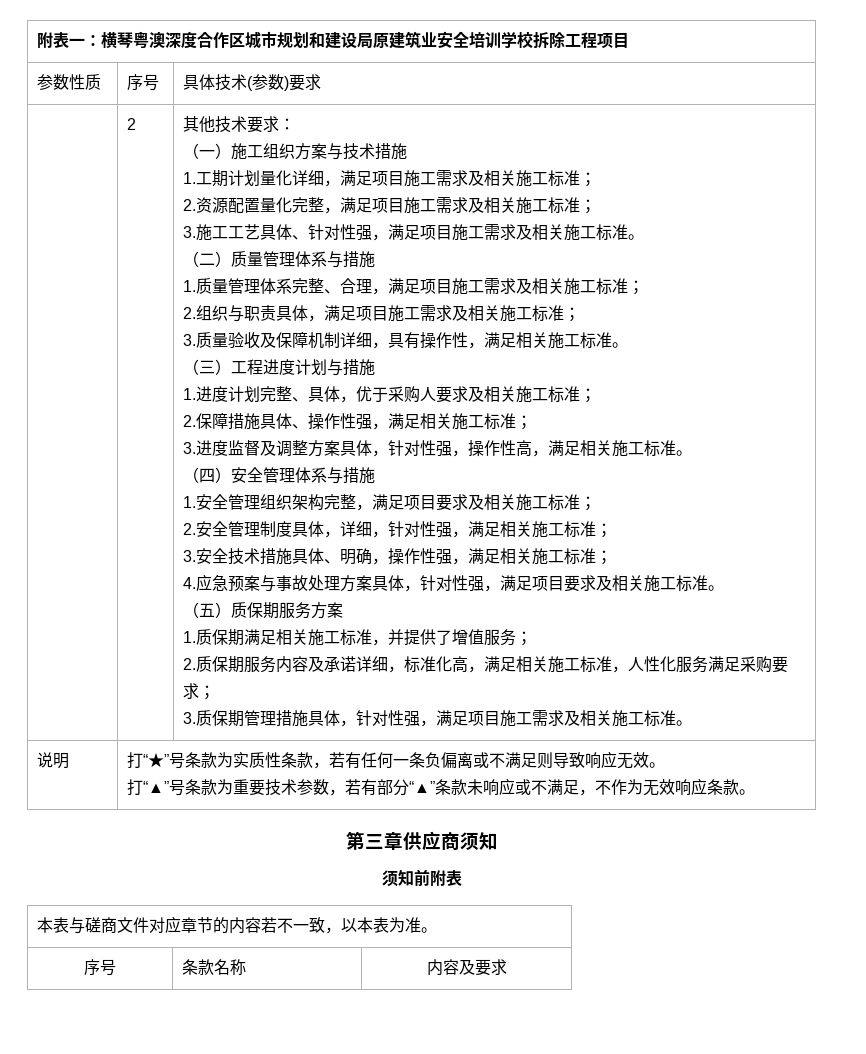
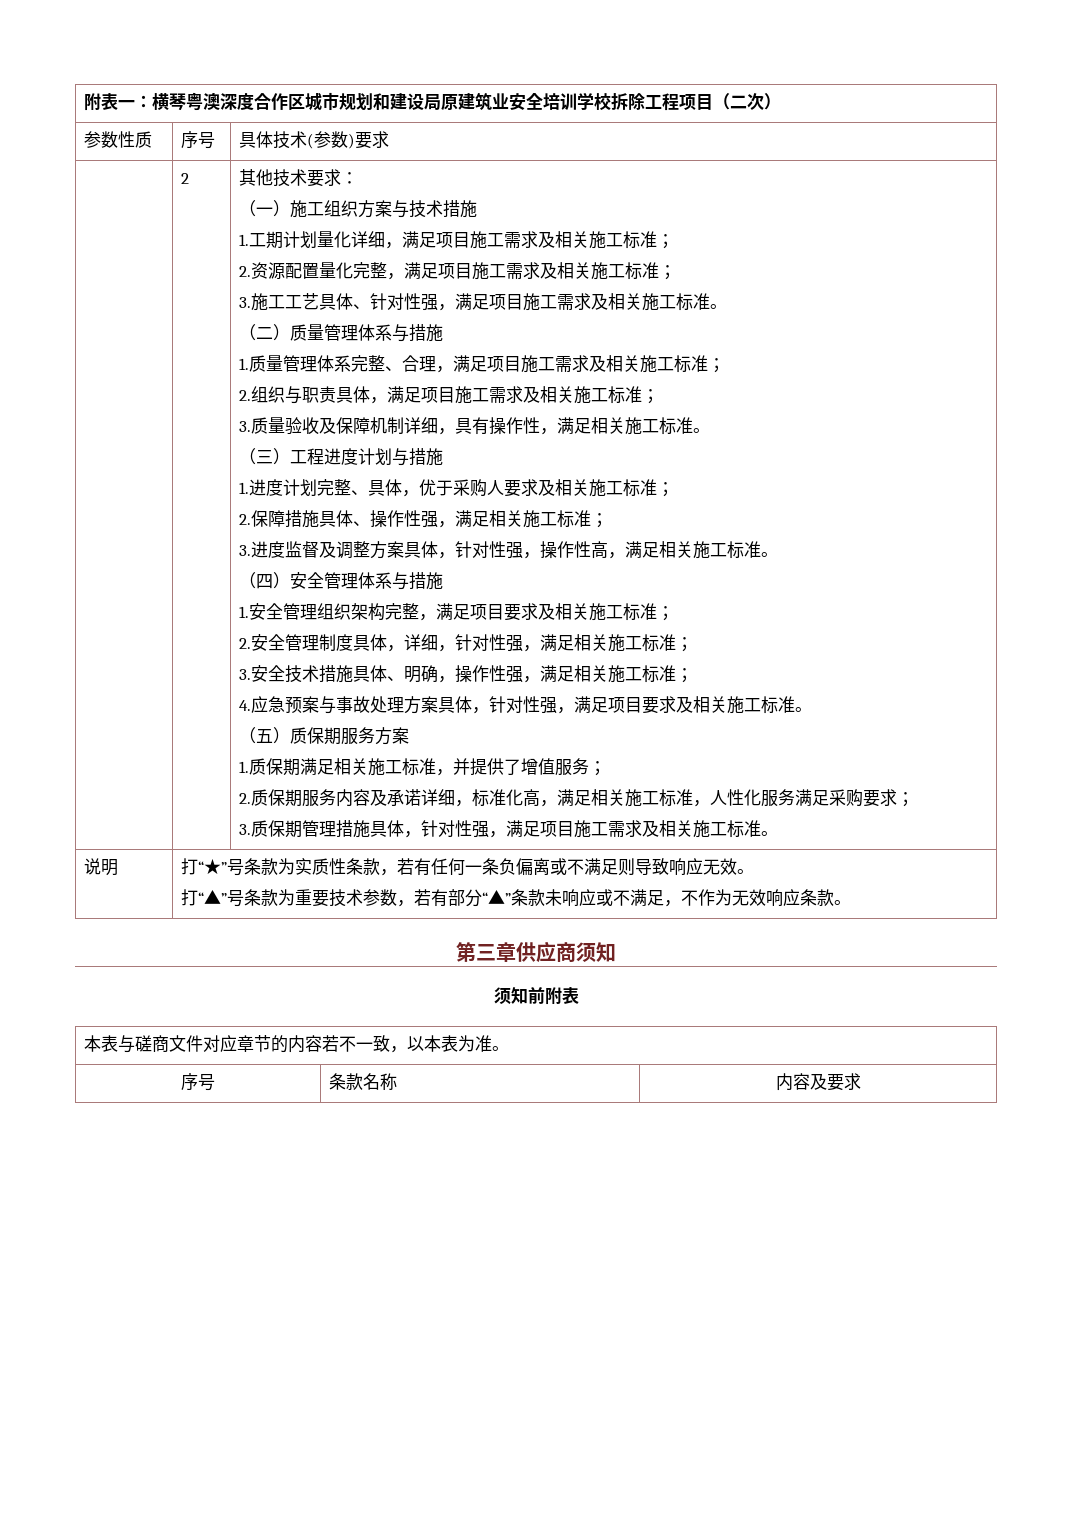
(630, 40) none -> [713,93,782,110] （二次）

